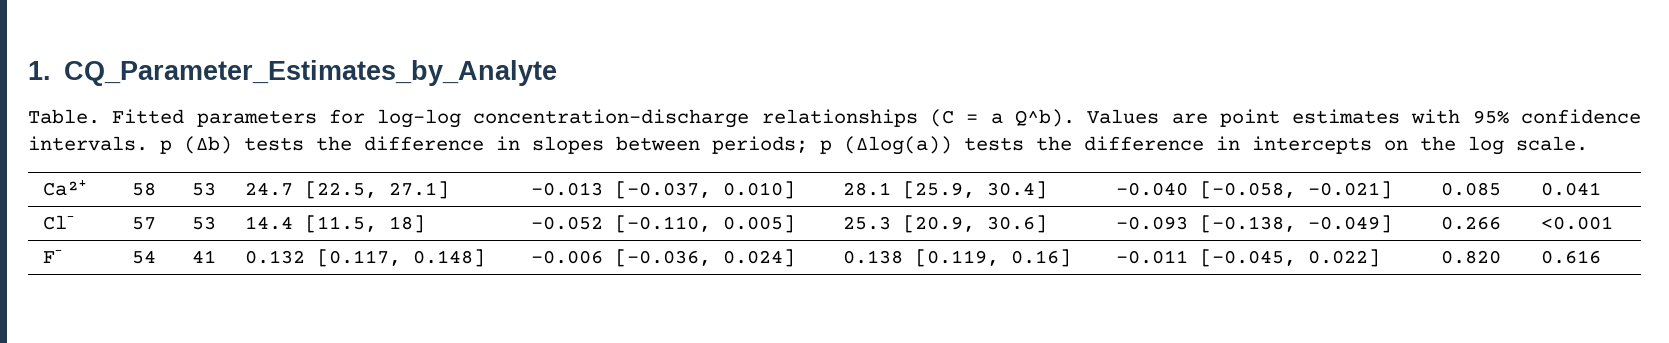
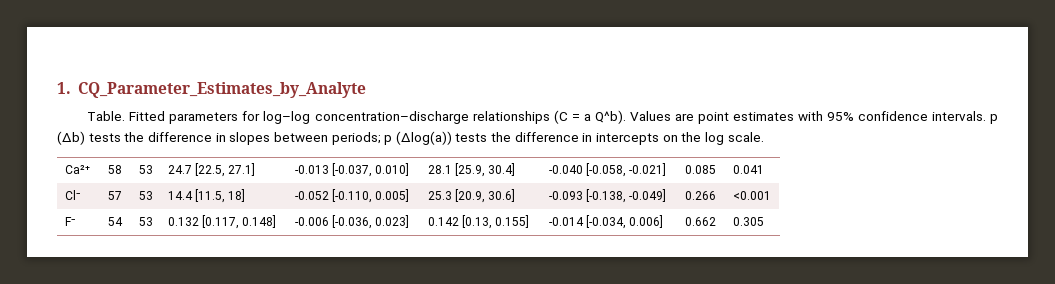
[191,250,216,263] 41 -> [139,217,154,226] 53
[723,249,796,267] [843,249,1072,267] [1116,249,1381,267] [1441,250,1502,264] [1541,250,1602,264] 0.024] | 0.138 [0.119, 0.16] | -0.011 [-0.045, 0.022] | 0.820 | 0.616 -> [375,215,410,228] [427,215,530,229] [548,215,664,229] [684,217,716,226] [732,217,764,226] 0.023] | 0.142 [0.13, 0.155] | -0.014 [-0.034, 0.006] | 0.662 | 0.305

